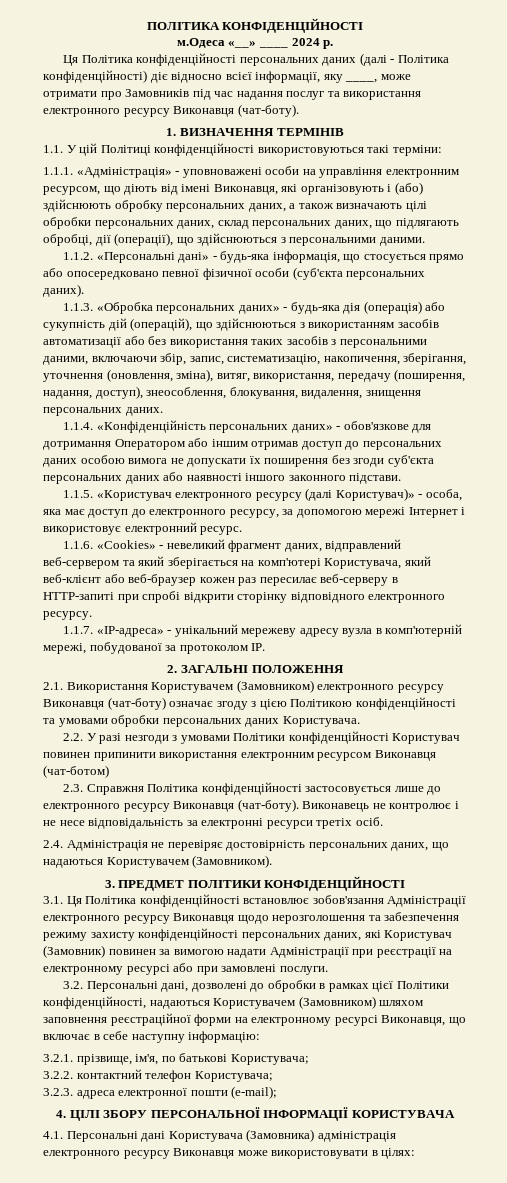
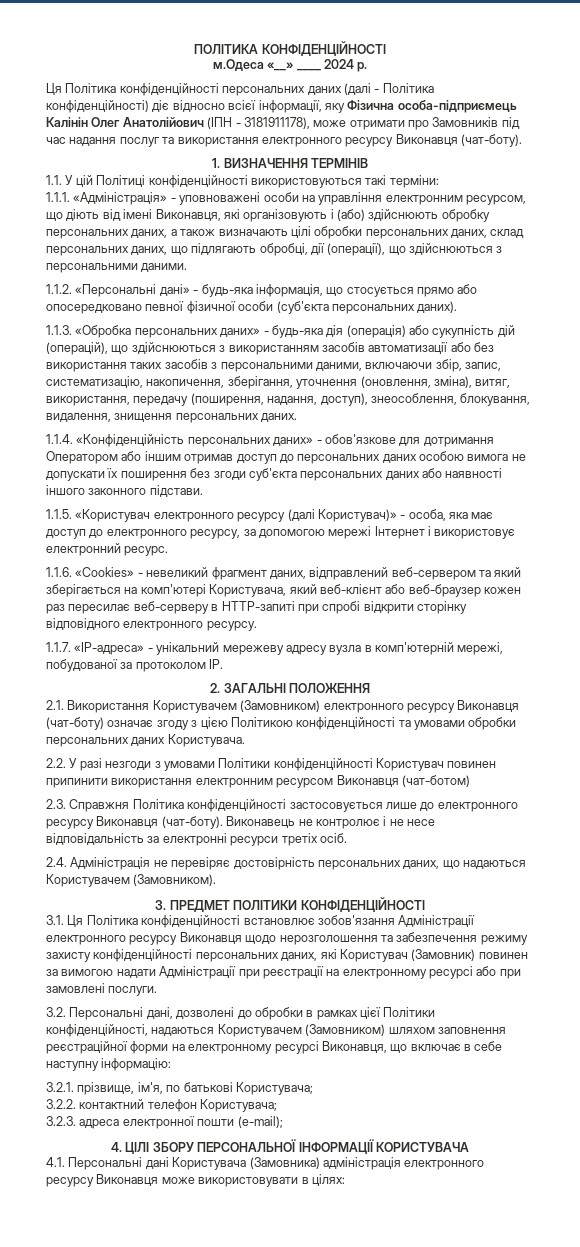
[345,79,378,83] ____, -> [347,100,517,113] [46,117,310,129] Фізична особа-підприємець Калінін Олег Анатолійович (ІПН - 3181911178),

